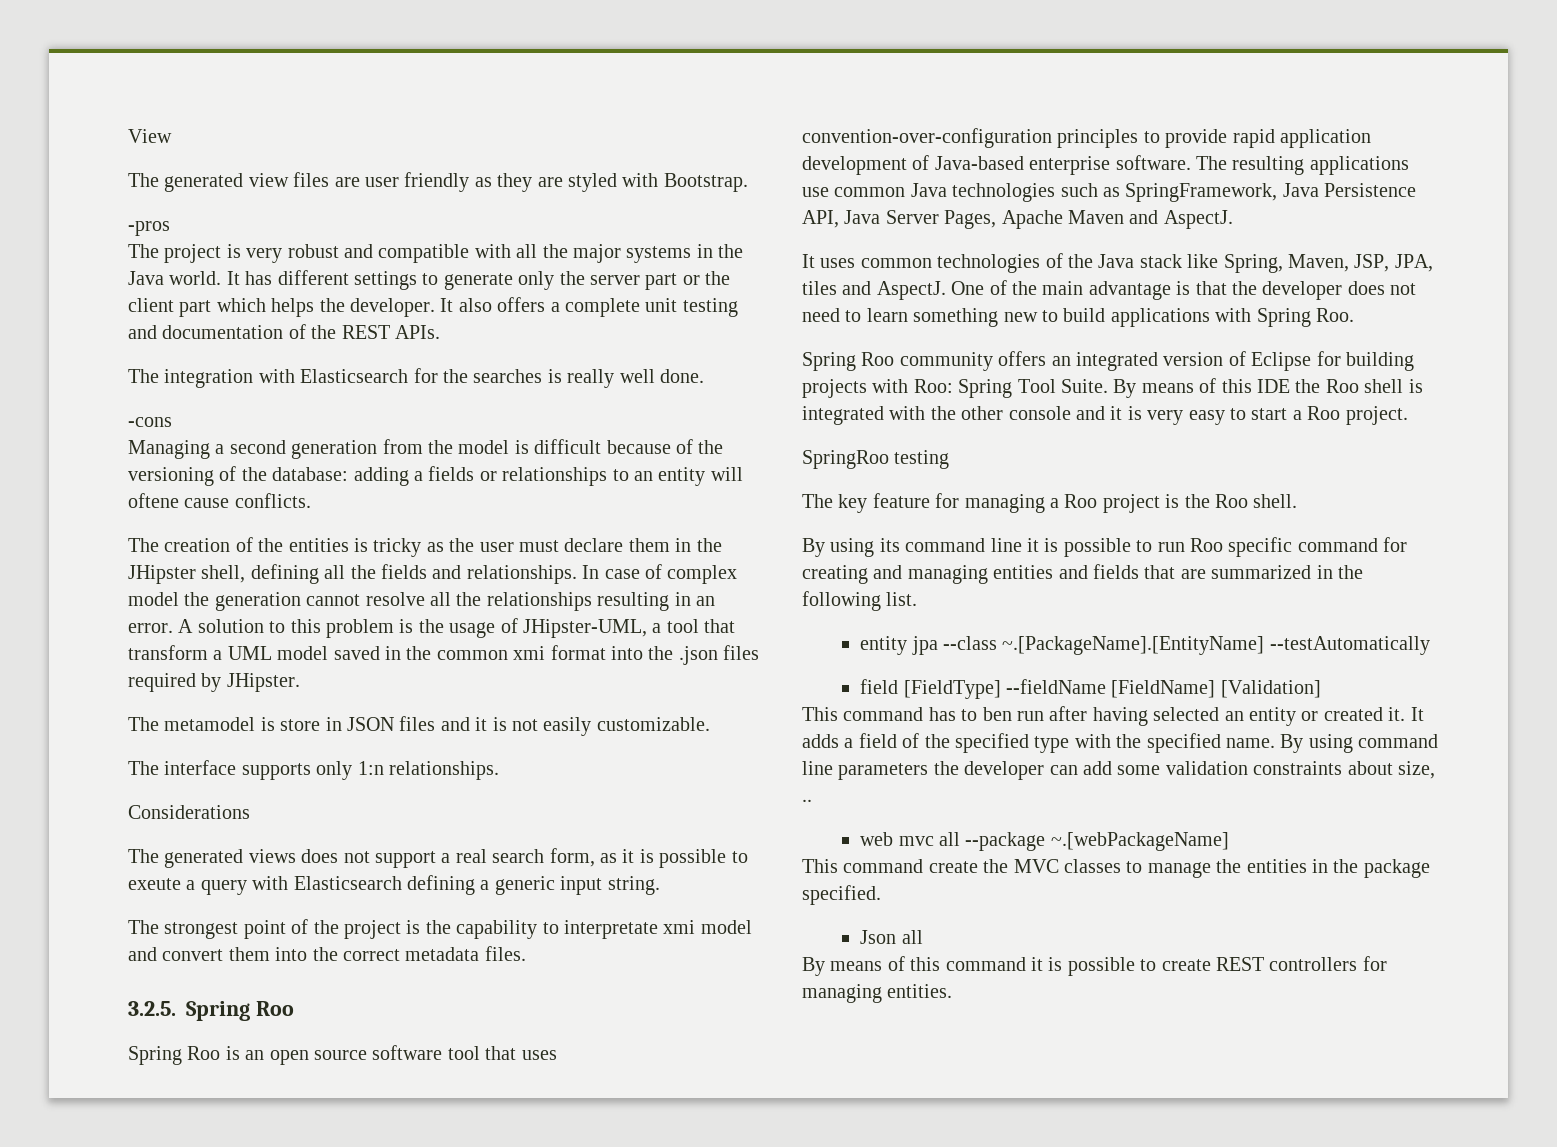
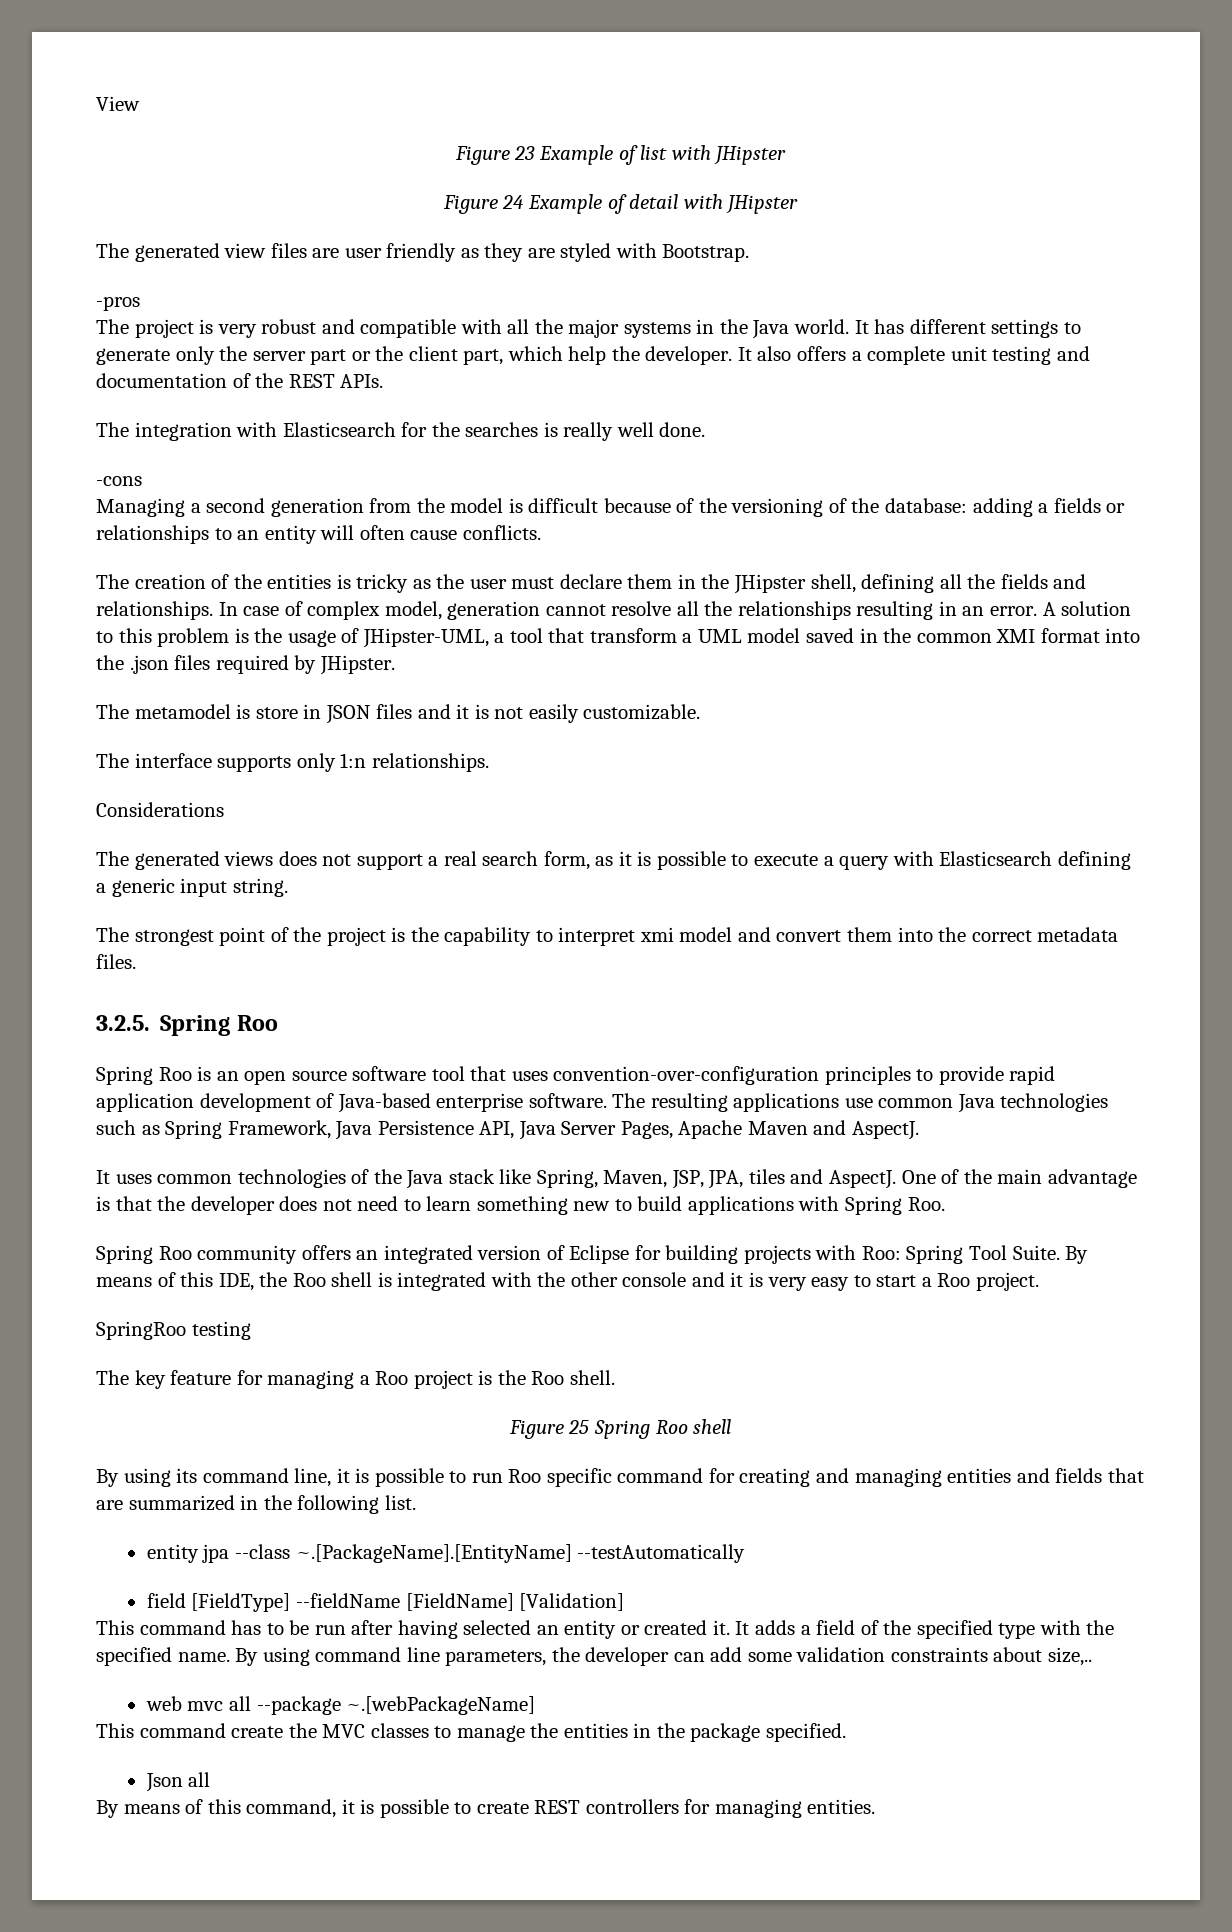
(172, 136) none -> [454,145,787,165] [442,194,799,214] // Figure 23 Example of list with JHipster // Figure 24 Example of detail with JHipster
[179,298,315,317] part which helps -> [463,346,607,365] part, which help
[128,493,179,508] oftene -> [359,525,405,540] often
[128,592,210,606] model the -> [384,601,442,620] model,
[513,646,546,660] xmi -> [996,629,1036,643] XMI
[128,878,181,890] exeute -> [754,854,819,866] execute
[563,920,658,939] interpretate -> [558,927,636,946] interpret
[1125,183,1278,202] SpringFramework, -> [165,1120,331,1139] Spring Framework,
[1257,379,1290,393] IDE -> [218,1273,254,1291] IDE,
(1298, 501) none -> [508,1419,732,1439] // Figure 25 Spring Roo shell
[990,538,1022,552] line -> [294,1468,332,1487] line,
[982,707,1012,721] ben -> [289,1620,310,1635] be
[838,763,929,780] parameters -> [445,1650,547,1666] parameters,
[1398,761,1435,779] [802,799,812,802] size, .. -> [1048,1647,1093,1666] size,..
[945,957,1026,971] command -> [246,1799,337,1818] command,

